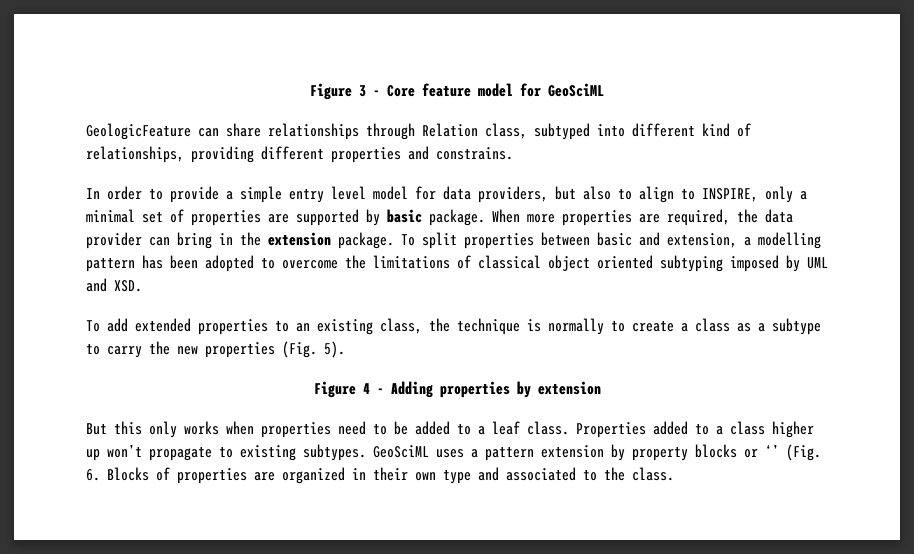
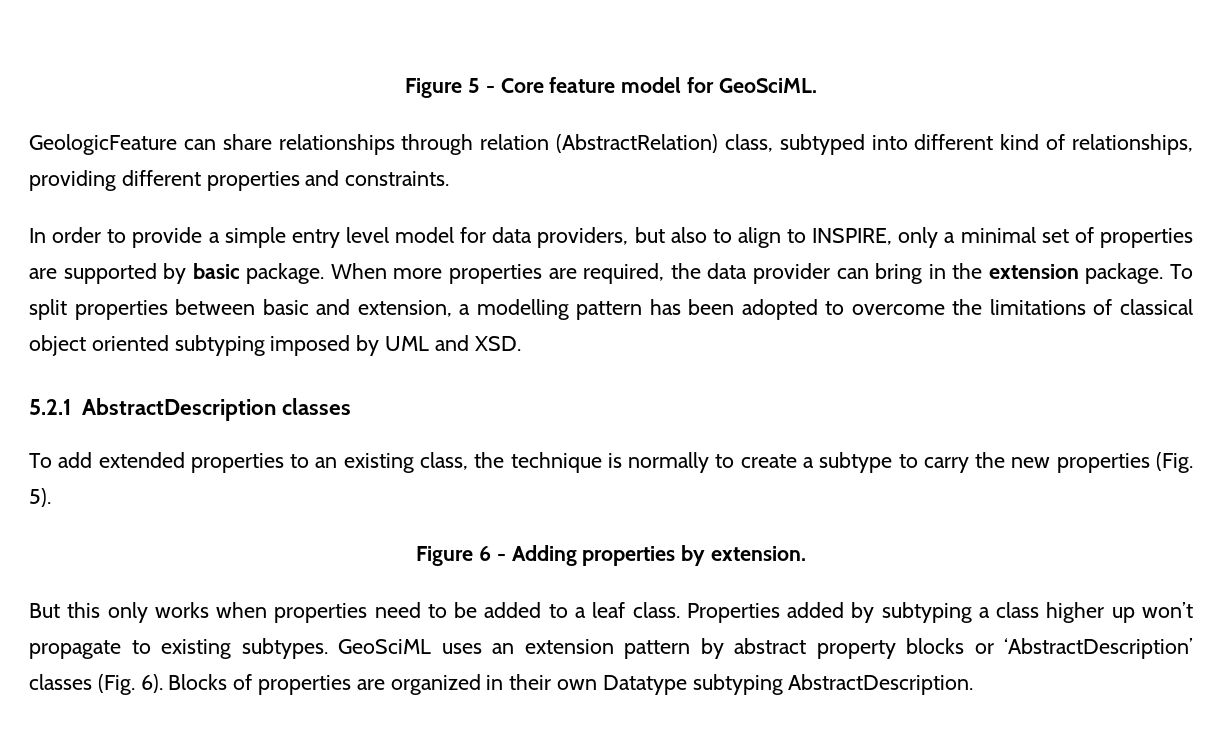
[310,83,366,100] Figure 3 -> [405,78,480,98] Figure 5
[548,83,604,97] GeoSciML -> [718,78,817,93] GeoSciML.
[422,123,478,137] Relation -> [480,134,719,153] relation (AbstractRelation)
[436,147,513,160] constrains. -> [345,171,450,186] constraints.
(142, 286) none -> [29,398,351,421] // 5.2.1 AbstractDescription classes
[695,318,765,332] class as a -> (814, 462) none
[362,383,370,394] 4 -> [478,546,491,561] 6
[537,381,601,395] extension -> [710,546,806,561] extension.
[695,424,709,435] to -> [851,602,972,623] by subtyping
[471,444,821,461] [86,469,100,481] a pattern extension by property blocks or ‘’ (Fig. 6. -> [492,638,1194,659] [29,674,163,695] an extension pattern by abstract property blocks or ‘AbstractDescription’ classes (Fig. 6).
[443,467,674,484] type and associated to the class. -> [602,674,974,695] Datatype subtyping AbstractDescription.

